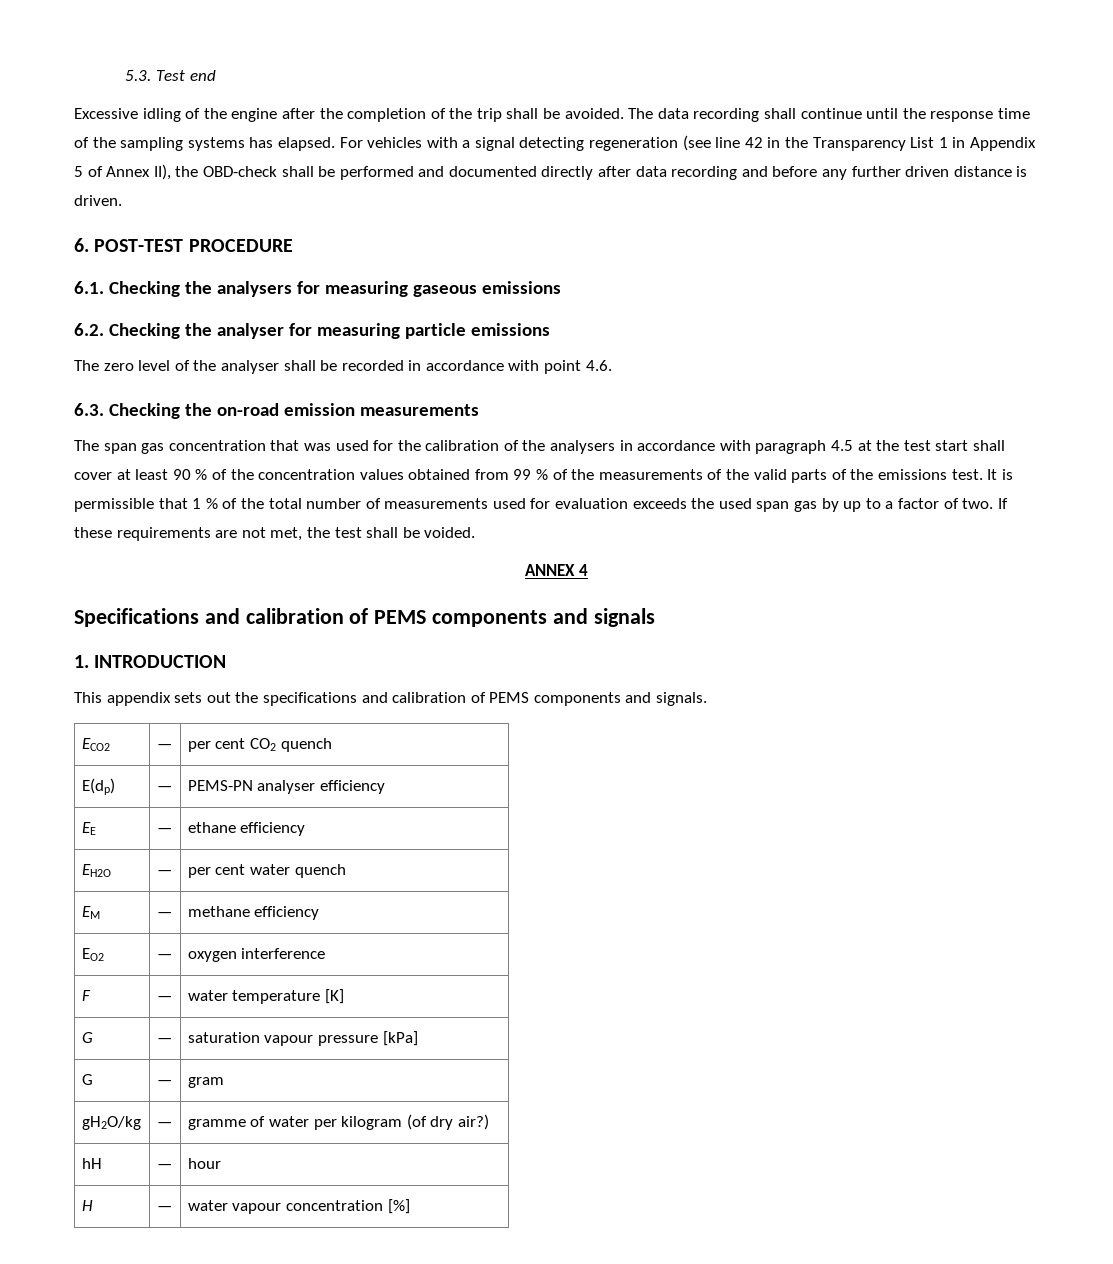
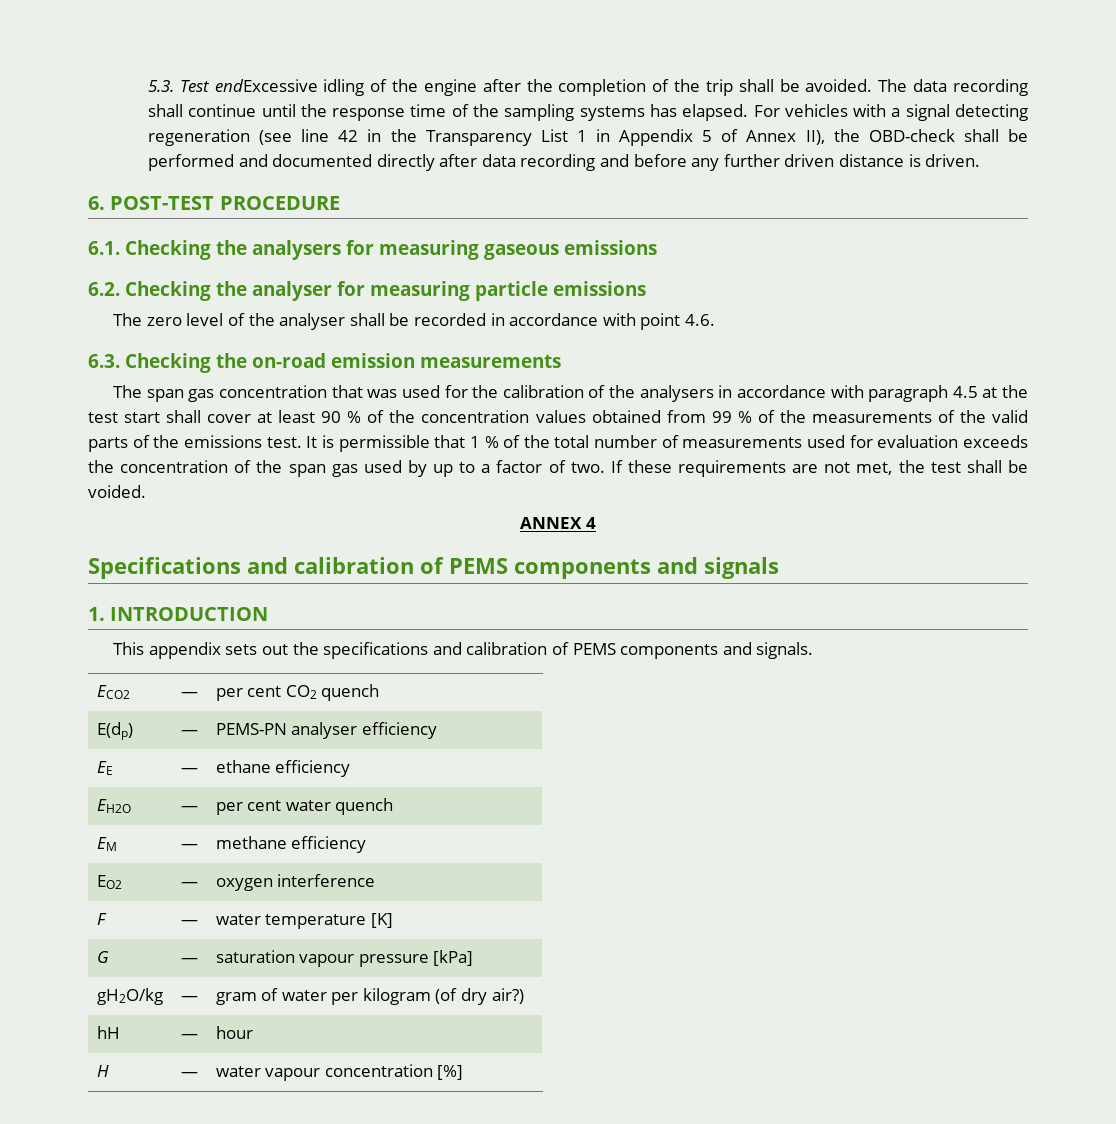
[189,70,216,81] [74,108,138,119] end // Excessive -> [214,79,318,92] endExcessive
[718,498,818,512] used span gas -> [120,460,402,477] concentration of the span gas used
[81,1074,93,1085] G -> [96,988,163,1005] gH2O/kg
[81,1116,141,1130] [156,1122,172,1127] [187,1119,246,1130] // gH2O/kg | — | gramme -> (257, 998) none

